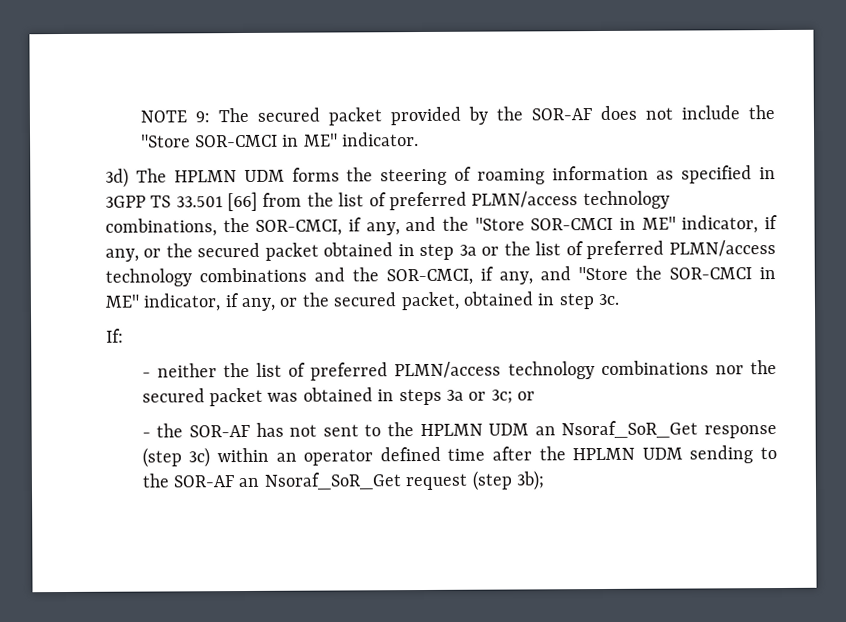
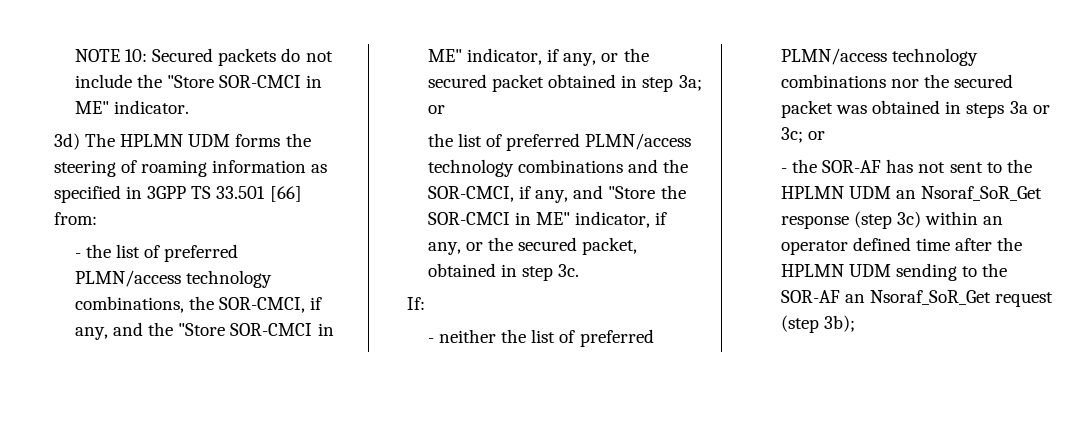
[194,105,637,126] 9: The secured packet provided by the SOR-AF does -> [125,48,301,66] 10: Secured packets do
[262,192,303,207] from -> [53,212,97,225] [74,253,81,258] from: // -
[458,244,500,256] 3a or -> [678,75,702,91] [427,105,445,114] 3a; or //

